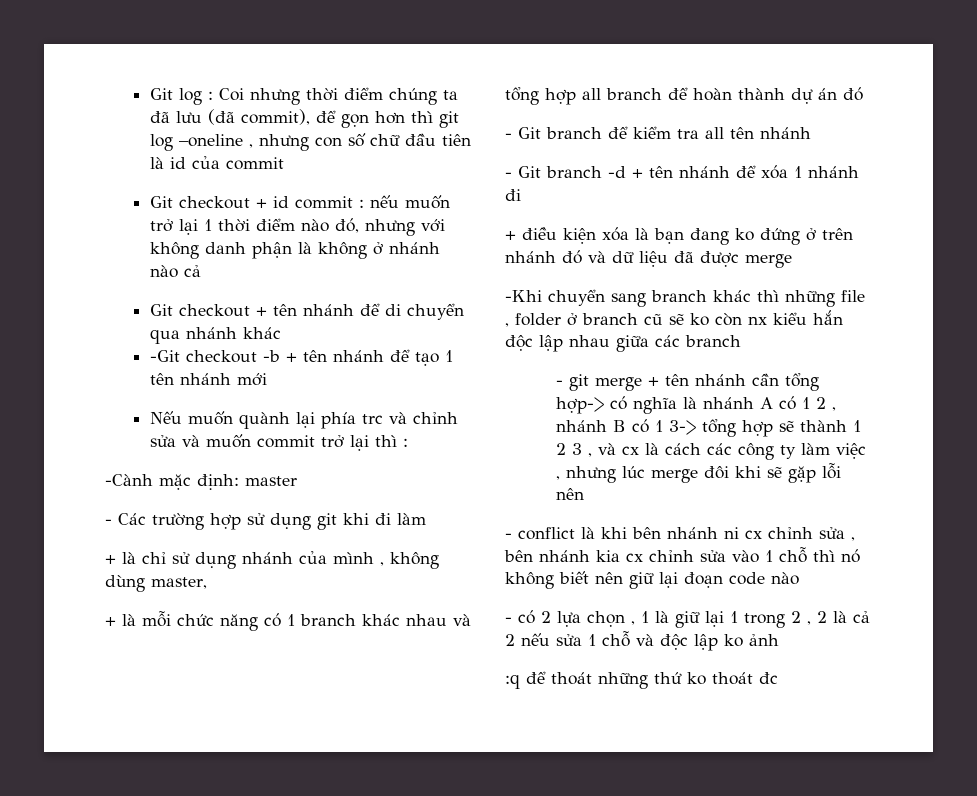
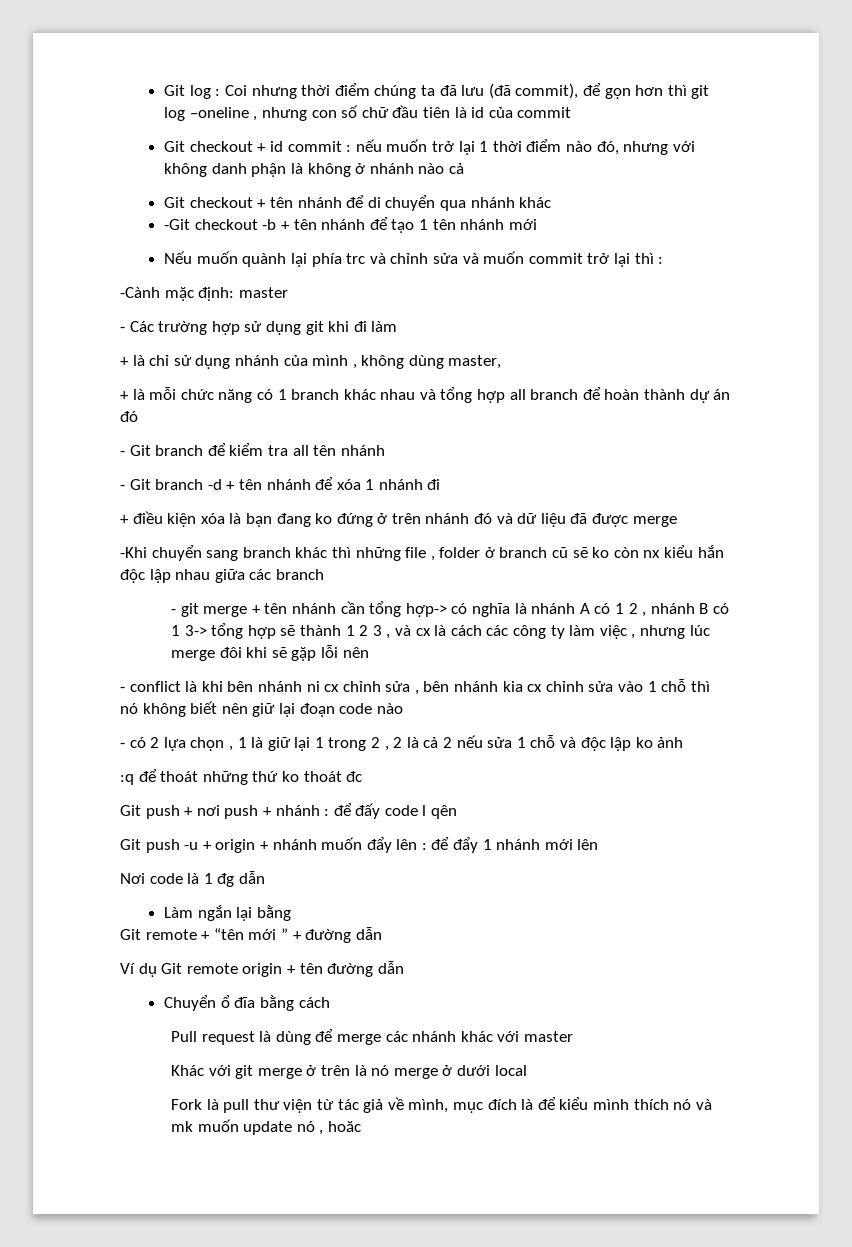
(778, 678) none -> [120,803,458,819] [120,837,599,853] [120,871,265,887] [164,905,292,921] [120,927,382,943] [120,961,404,977] [164,995,330,1011] [171,1029,574,1045] [171,1065,527,1079] [171,1097,712,1113] [171,1119,362,1135] // Git push + nơi push + nhánh : để đấy code l qên // Git push -u + origin + nhánh muốn đẩy lên : để đẩy 1 nhánh mới lên // Nơi code là 1 đg dẫn // Làm ngắn lại bằng // Git remote + “tên mới ” + đường dẫn // Ví dụ Git remote origin + tên đường dẫn // Chuyển ổ đĩa bằng cách // Pull request là dùng để merge các nhánh khác với master // Khác với git merge ở trên là nó merge ở dưới local // Fork là pull thư viện từ tác giả về mình, mục đích là để kiểu mình thích nó và mk muốn update nó , hoăc

